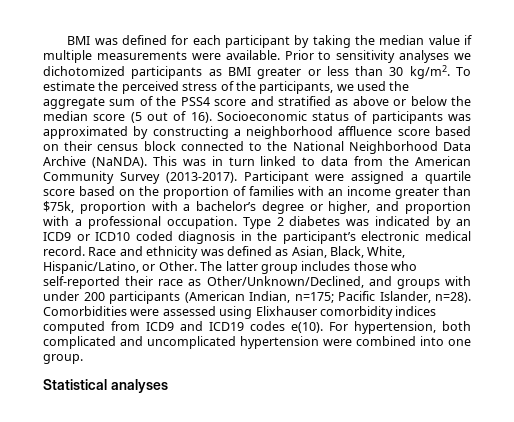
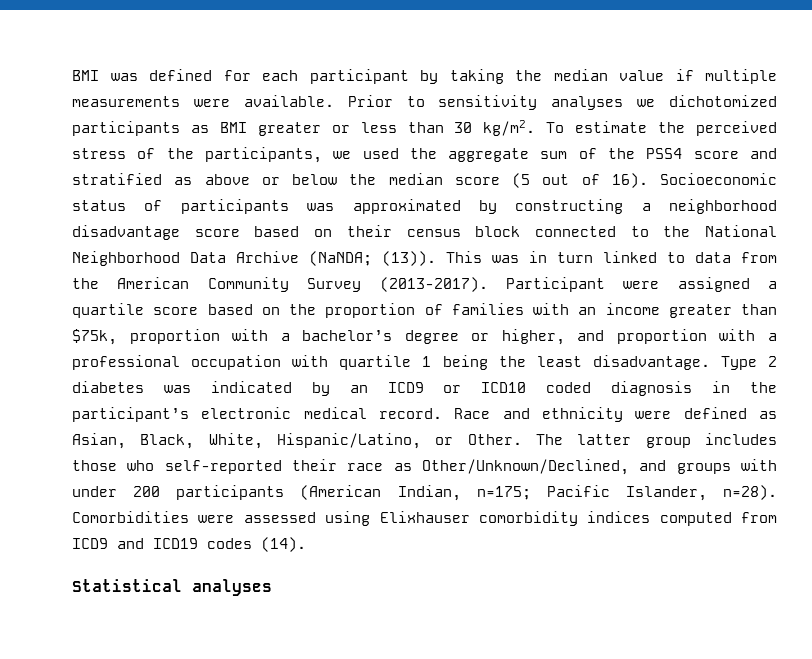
[338,126,393,136] affluence -> [72,225,180,240] disadvantage
[91,157,147,168] (NaNDA). -> [309,251,436,266] (NaNDA; (13)).
[166,216,237,229] occupation. -> [191,355,710,370] occupation with quartile 1 being the least disadvantage.
[200,249,224,256] was -> [635,411,672,419] were
[291,321,471,334] [43,336,471,349] [43,354,83,364] e(10). For hypertension, both complicated and uncomplicated hypertension were combined into one group. -> [261,537,306,552] (14).

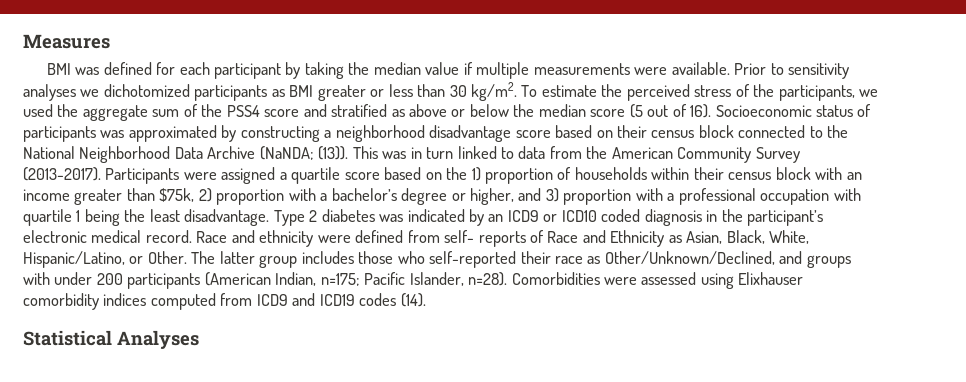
(72, 75) none -> [23,34,110,49] Measures //
[505,277,605,292] Participant -> [105,168,180,184] Participants
(316, 309) none -> [471,167,481,181] 1)
[451,303,524,315] families -> [574,167,811,180] households within their census block
(117, 337) none -> [198,188,212,202] 2)
(605, 335) none -> [545,188,559,202] 3)
(747, 413) none -> [407,230,665,247] from self- reports of Race and Ethnicity
[192,579,272,596] analyses -> [117,330,199,349] Analyses

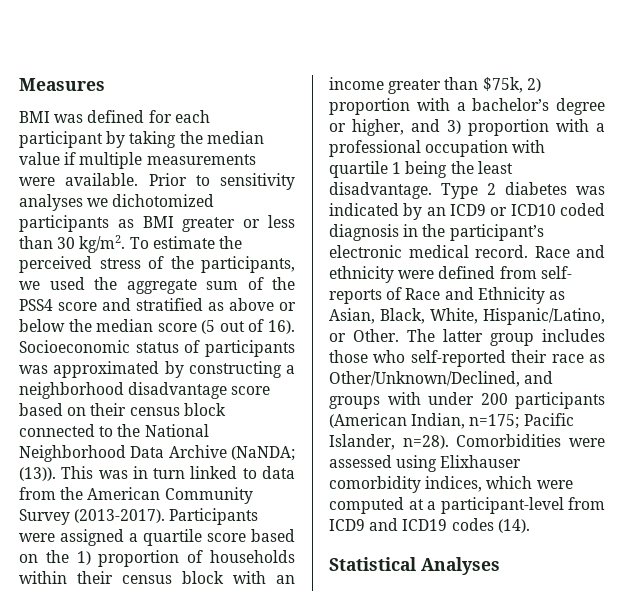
[103,293,216,310] indices computed -> [425,476,573,492] [329,497,564,514] indices, which were computed at a participant-level

